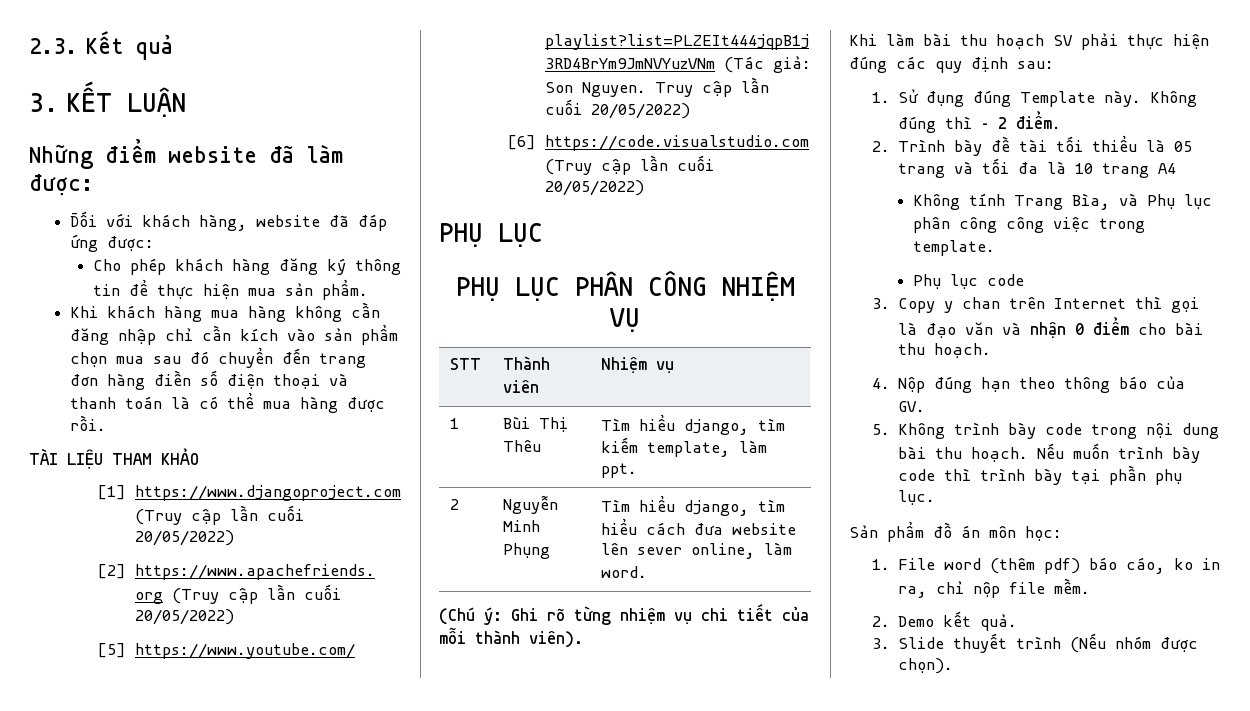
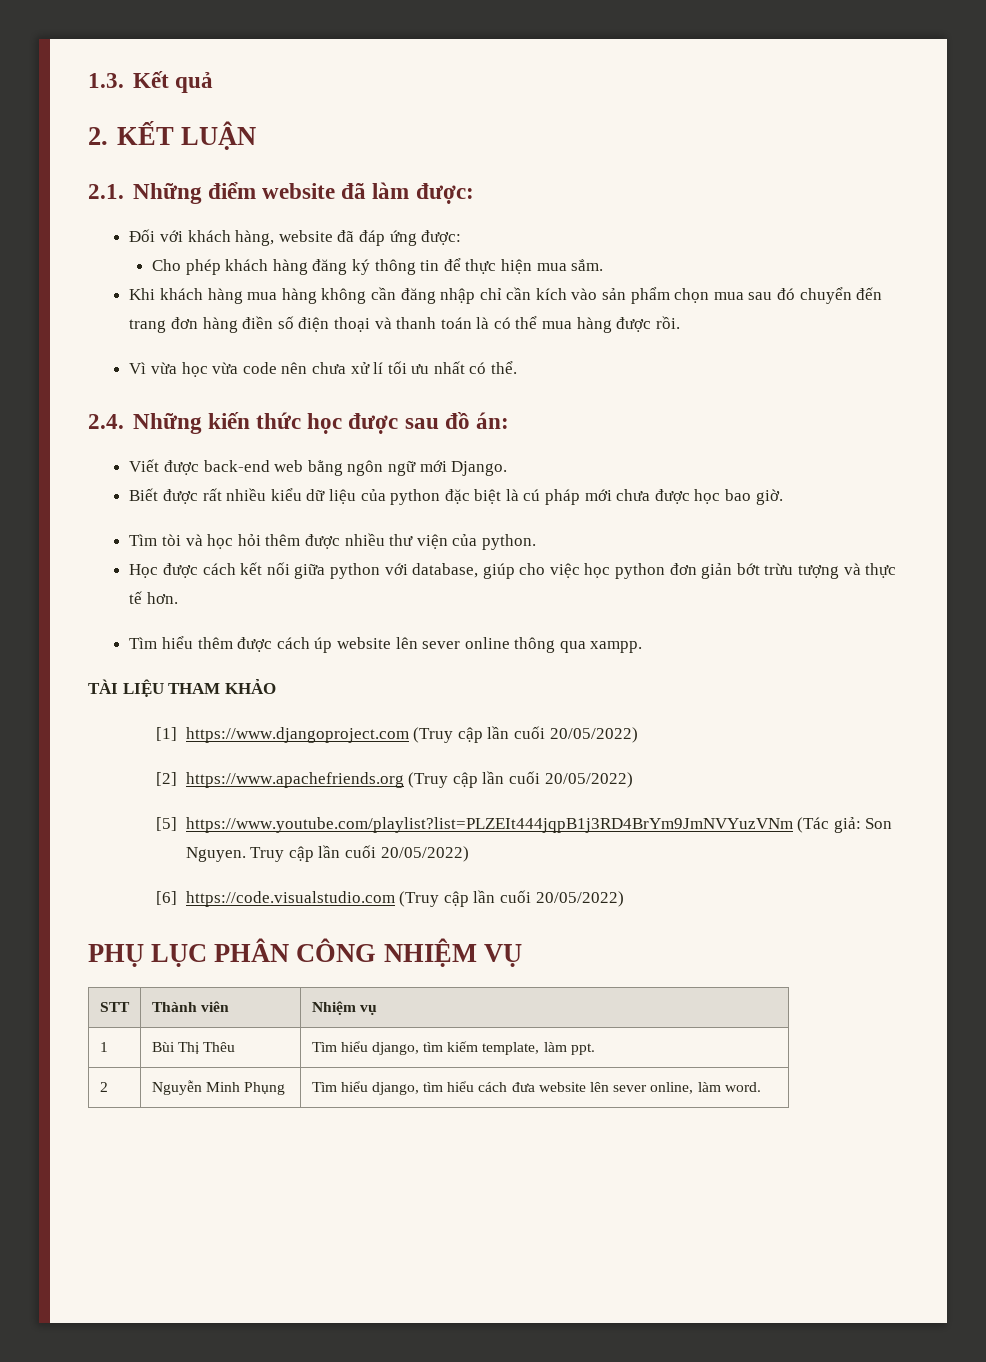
[29,38,77,54] 2.3. -> [88,73,124,88] 1.3.
[29,93,58,112] 3. -> [88,127,108,145] 2.
(187, 102) none -> [88,184,124,199] 2.1.
[284,279,368,300] sản phẩm. -> [571,259,604,271] sắm.
(106, 423) none -> [129,361,518,377] [88,412,509,434] [129,459,508,476] [129,488,783,505] [129,533,536,550] [129,562,897,579] [129,591,178,604] [129,636,643,653] // Vì vừa học vừa code nên chưa xử lí tối ưu nhất có thể. // 2.4. Những kiến thức học được sau đồ án: // Viết được back-end web bằng ngôn ngữ mới Django. // Biết được rất nhiều kiểu dữ liệu của python đặc biệt là cú pháp mới chưa được học bao giờ. // Tìm tòi và học hỏi thêm được nhiều thư viện của python. // Học được cách kết nối giữa python với database, giúp cho việc học python đơn giản bớt trừu tượng và thực tế hơn. // Tìm hiểu thêm được cách úp website lên sever online thông qua xampp.
[455,277,560,301] // PHỤ LỤC -> (208, 955) none
[439,604,809,625] [439,627,583,648] [849,33,1209,50] [849,56,1054,73] [871,89,1198,107] [898,111,1062,133] [871,135,1193,156] [898,158,1177,178] [912,193,1212,210] [912,217,1145,233] [912,240,995,256] [912,274,1024,289] [871,296,1200,313] [898,317,1204,338] [898,343,992,358] [871,376,1186,393] [898,401,926,412] [871,422,1220,439] [898,443,1201,463] [898,465,1183,485] [898,490,936,505] [849,521,1062,542] [871,557,1221,574] [898,578,1091,598] [871,611,1018,631] [871,633,1199,653] [898,658,954,674] // (Chú ý: Ghi rõ từng nhiệm vụ chi tiết của mỗi thành viên). // Khi làm bài thu hoạch SV phải thực hiện đúng các quy định sau: // 1. Sử đụng đúng Template này. Không đúng thì – 2 điểm. // 2. Trình bày đề tài tối thiểu là 05 trang và tối đa là 10 trang A4 // Không tính Trang Bìa, và Phụ lục phân công công việc trong template. // Phụ lục code // 3. Copy y chan trên Internet thì gọi là đạo văn và nhận 0 điểm cho bài thu hoạch. // 4. Nộp đúng hạn theo thông báo của GV. // 5. Không trình bày code trong nội dung bài thu hoạch. Nếu muốn trình bày code thì trình bày tại phần phụ lục. // Sản phẩm đồ án môn học: // 1. File word (thêm pdf) báo cáo, ko in ra, chỉ nộp file mềm. // 2. Demo kết quả. // 3. Slide thuyết trình (Nếu nhóm được chọn). -> (761, 1087) none

